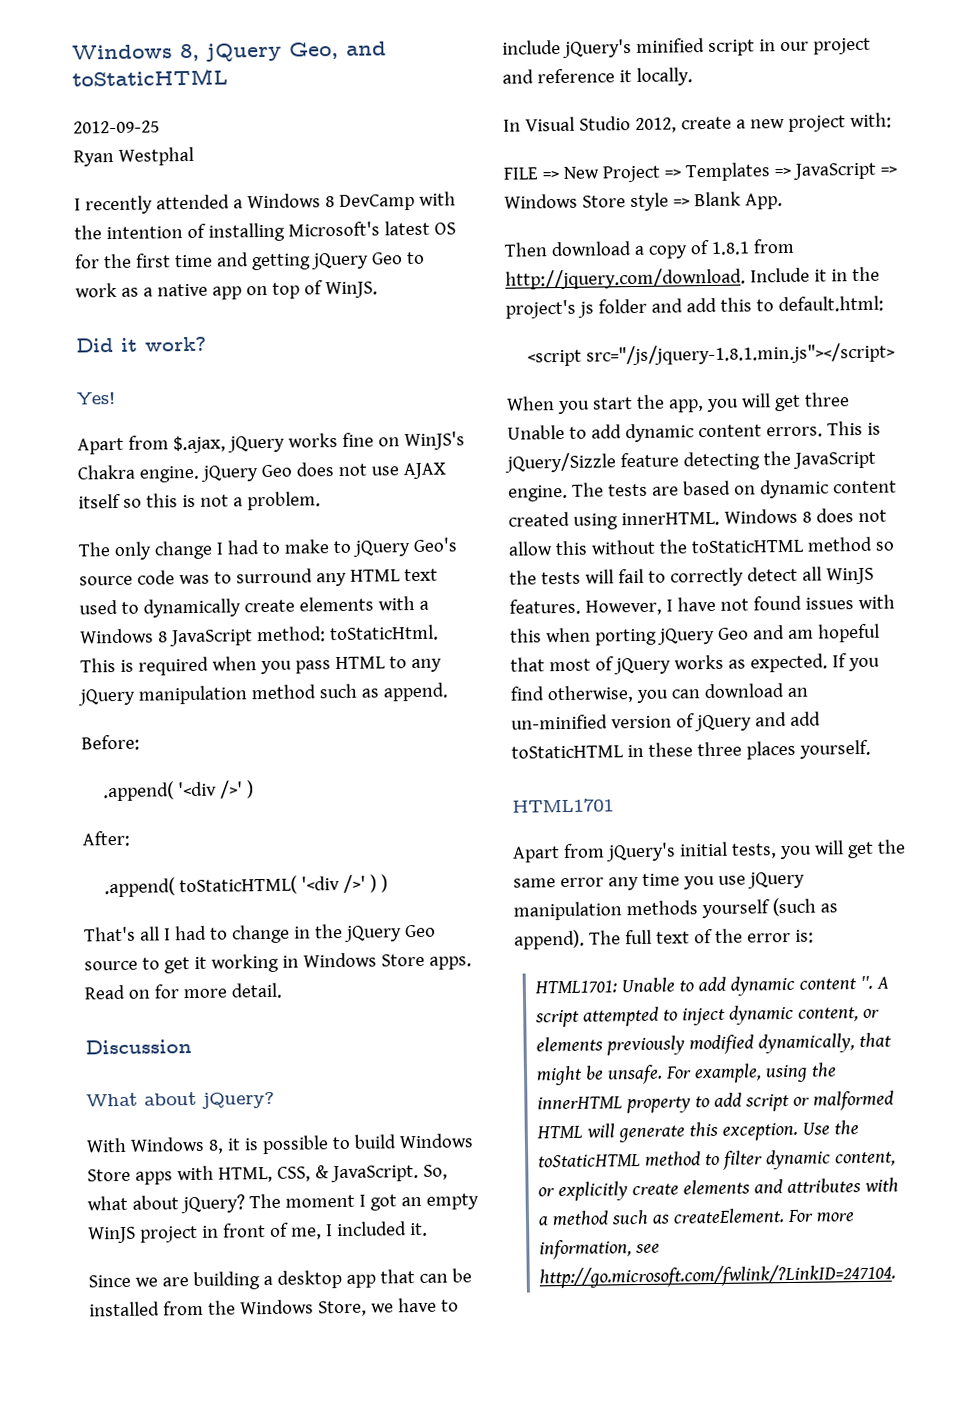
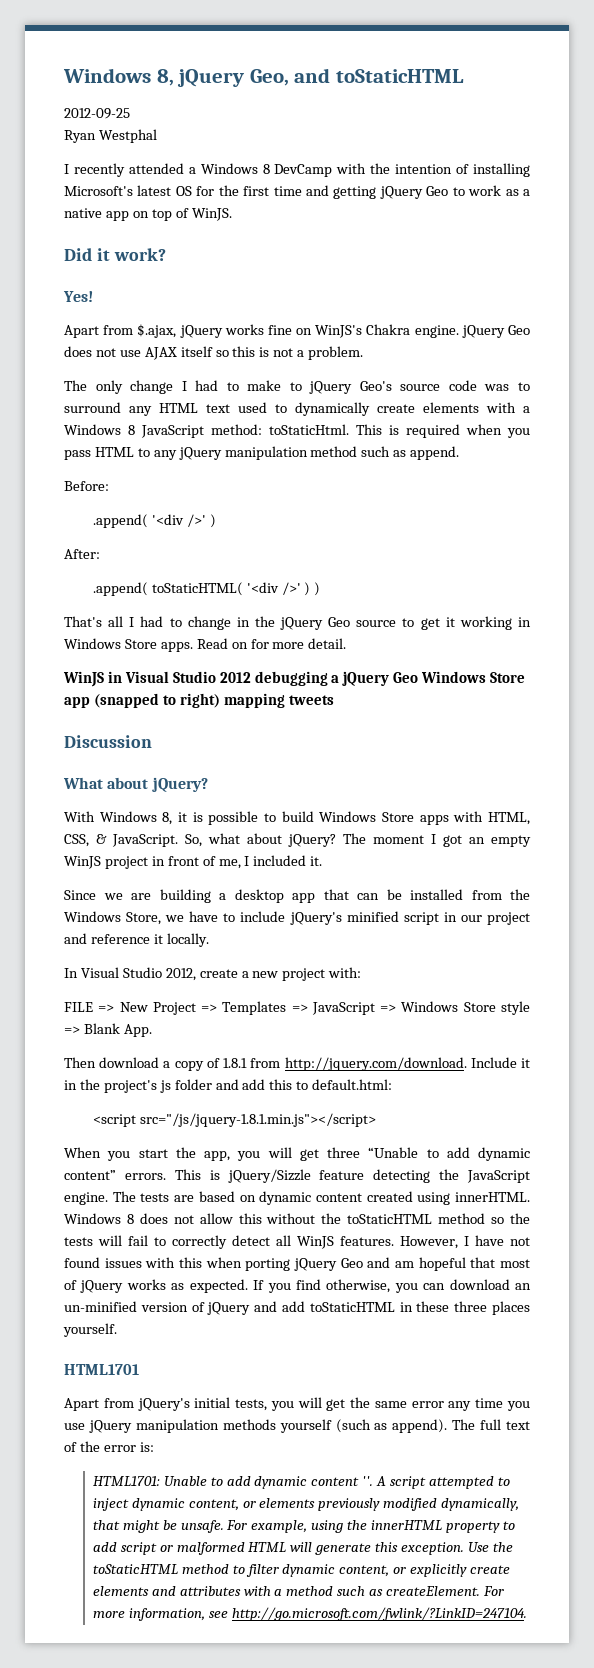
(282, 990) none -> [63,671,526,687] [64,693,334,708] // WinJS in Visual Studio 2012 debugging a jQuery Geo Windows Store app (snapped to right) mapping tweets
[507,423,762,443] Unable to add dynamic content -> [368,1147,530,1161] [64,1170,116,1180] “Unable to add dynamic content”

